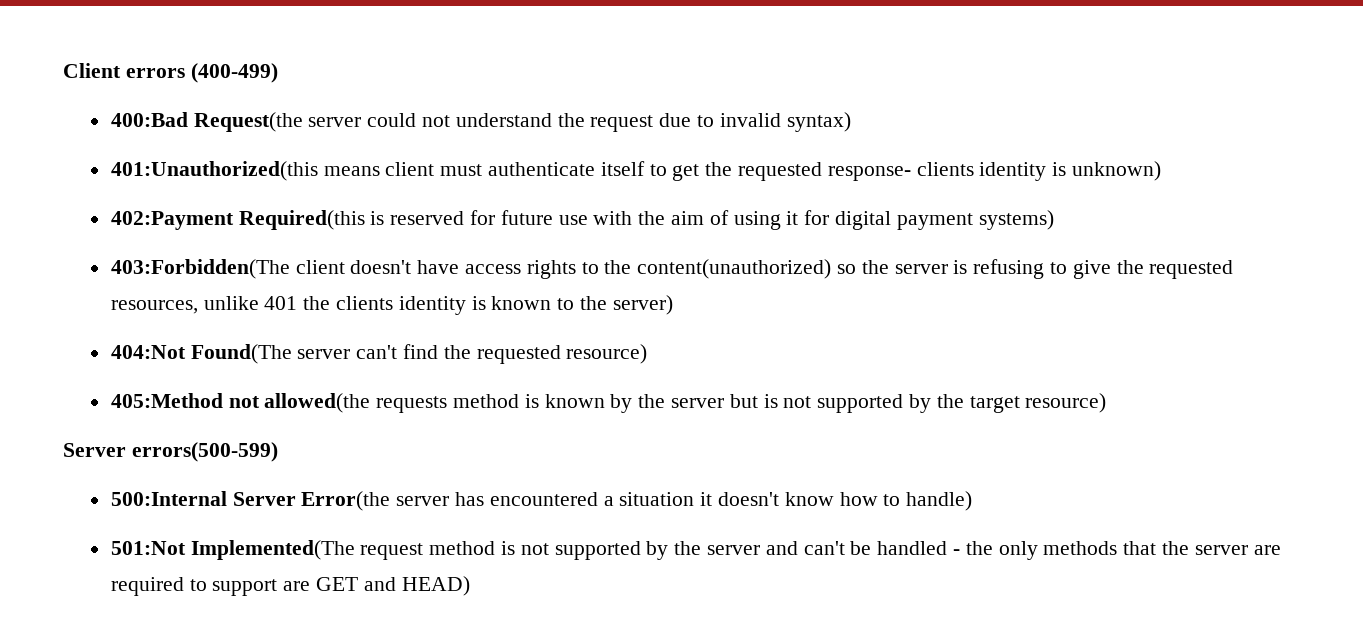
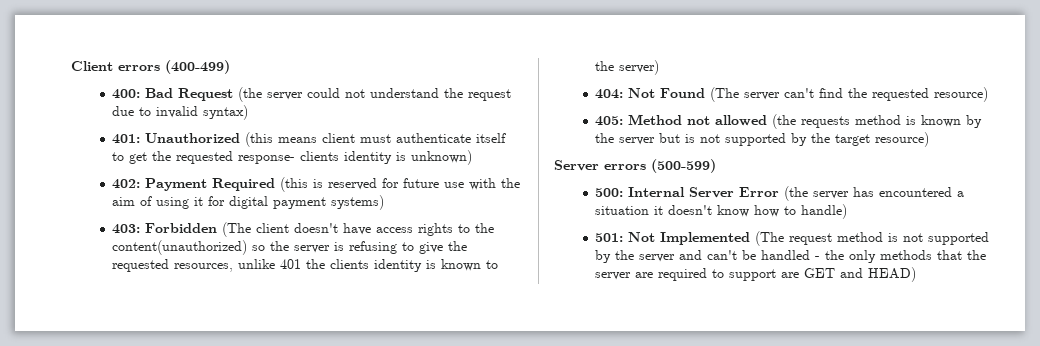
[110,112,303,132] 400:Bad Request(the -> [112,87,263,102] 400: Bad Request (the
[110,161,318,181] 401:Unauthorized(this -> [112,132,274,147] 401: Unauthorized (this
[110,210,365,230] 402:Payment Required(this -> [112,177,309,192] 402: Payment Required (this
[110,259,290,279] 403:Forbidden(The -> [112,222,252,237] 403: Forbidden (The
[110,344,292,364] 404:Not Found(The -> [595,87,740,102] 404: Not Found (The
[110,393,371,413] 405:Method not allowed(the -> [595,114,797,129] 405: Method not allowed (the
[131,442,278,462] [110,491,391,511] errors(500-599) // 500:Internal Server Error(the -> [604,159,716,173] [595,186,809,201] errors (500-599) // 500: Internal Server Error (the
[110,540,355,560] 501:Not Implemented(The -> [595,231,785,246] 501: Not Implemented (The

